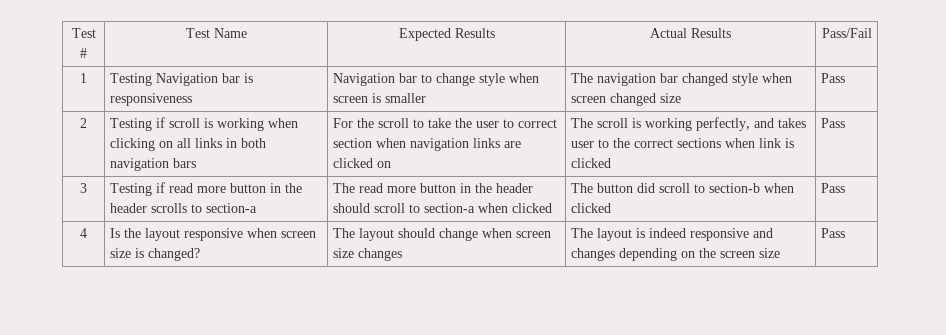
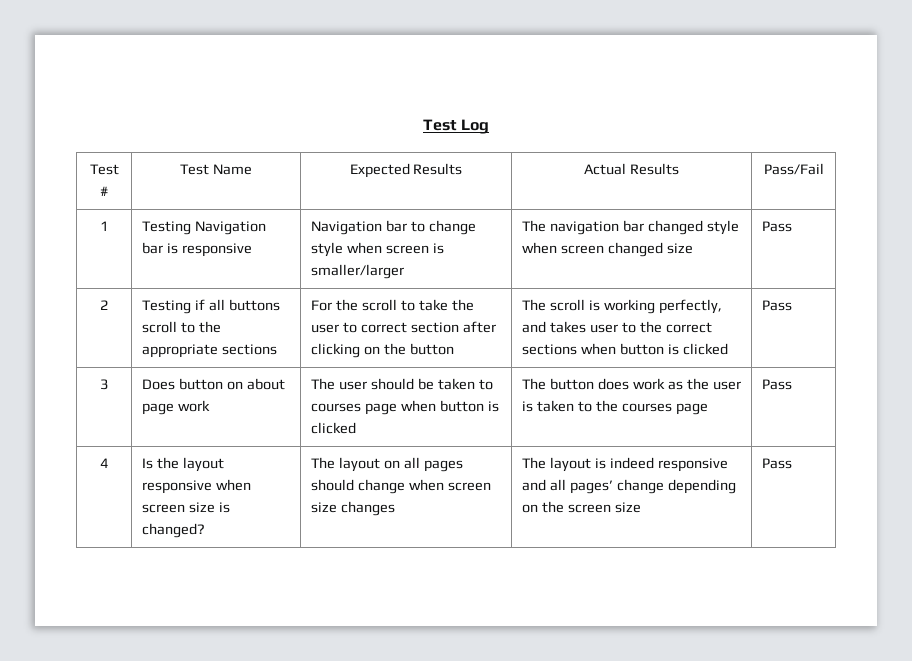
[71,28,96,38] Test -> [422,119,490,134] [89,164,119,175] Test Log // Test
[109,93,192,106] responsiveness -> [181,243,252,257] responsive
[384,93,426,103] smaller -> [311,264,405,279] smaller/larger
[168,118,298,131] [109,138,266,151] [109,158,196,171] scroll is working when clicking on all links in both navigation bars -> [208,299,280,311] [142,321,221,333] [142,344,277,358] all buttons scroll to the appropriate sections
[375,138,521,151] [332,158,391,168] when navigation links are clicked on -> [462,321,496,333] [311,343,454,358] after clicking on the button
[758,138,781,148] link -> [619,343,664,355] button
[109,182,302,196] [109,203,257,213] [332,183,533,193] [332,203,552,213] [570,183,794,193] [570,203,611,213] Testing if read more button in the header scrolls to section-a | The read more button in the header should scroll to section-a when clicked | The button did scroll to section-b when clicked -> [142,378,285,390] [142,400,210,415] [311,378,493,390] [311,400,499,415] [311,422,357,434] [522,378,741,390] [522,400,708,415] Does button on about page work | The user should be taken to courses page when button is clicked | The button does work as the user is taken to the courses page
(394, 234) none -> [383,457,463,472] on all pages
[570,248,615,261] changes -> [549,479,664,494] all pages’ change

